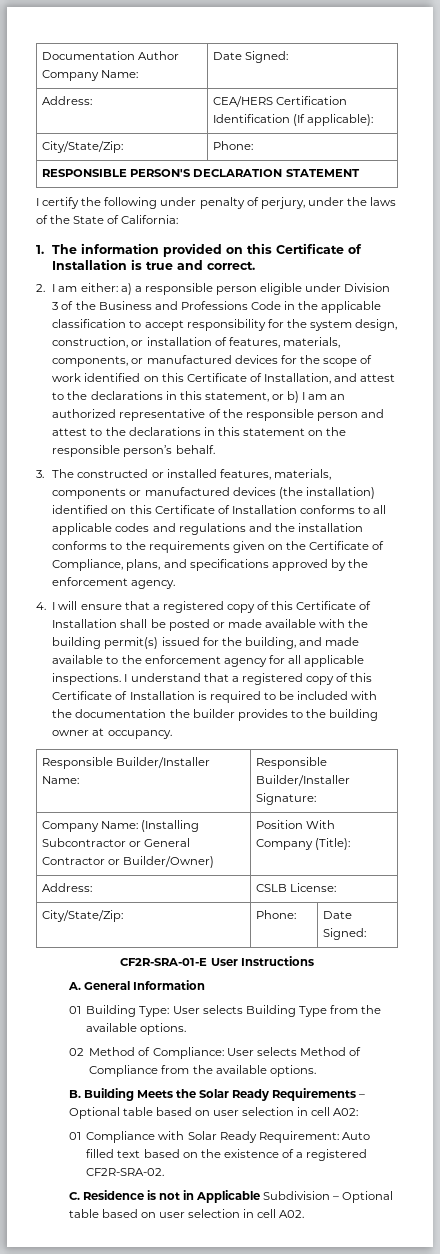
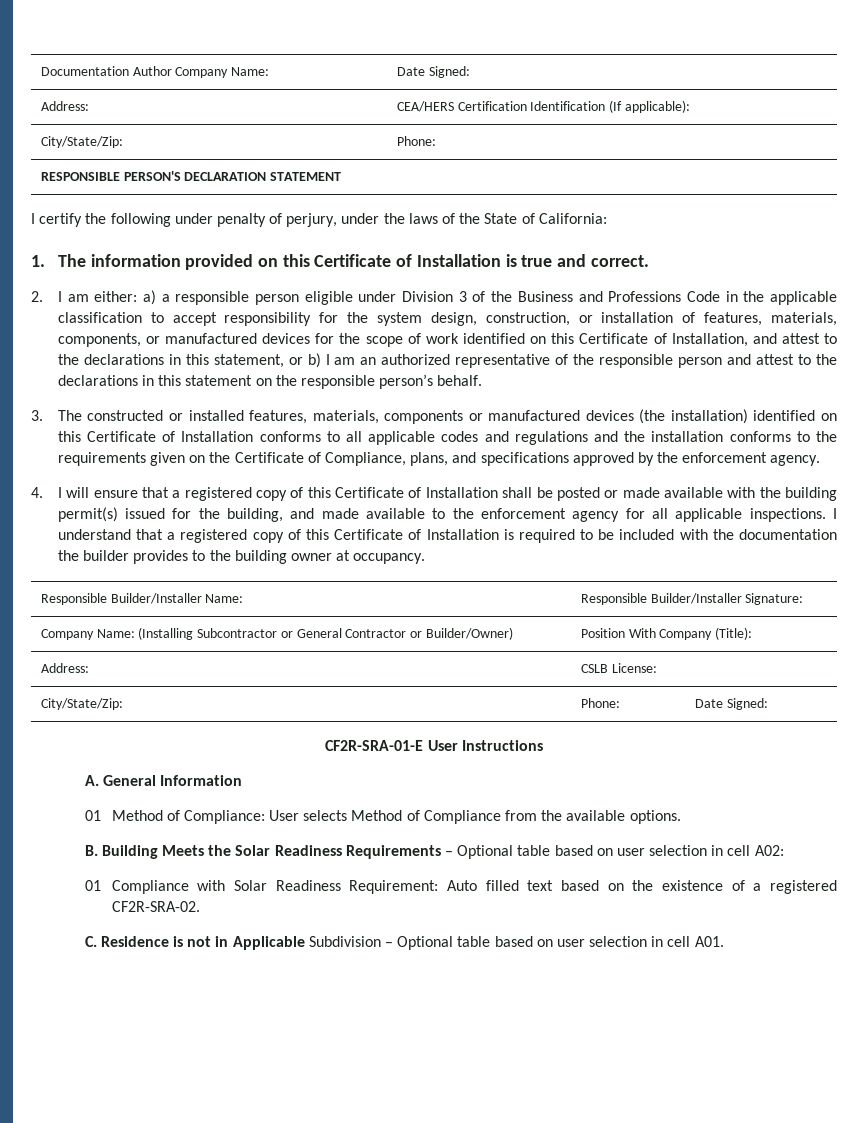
[86,1005,382,1017] [86,1023,187,1035] [68,1048,84,1056] Building Type: User selects Building Type from the available options. // 02 -> (101, 815) none
[232,1089,270,1101] Ready -> [274,845,342,856] Readiness
[219,1131,257,1143] Ready -> [275,880,341,891] Readiness
[279,1210,305,1218] A02. -> [694,936,724,947] A01.

